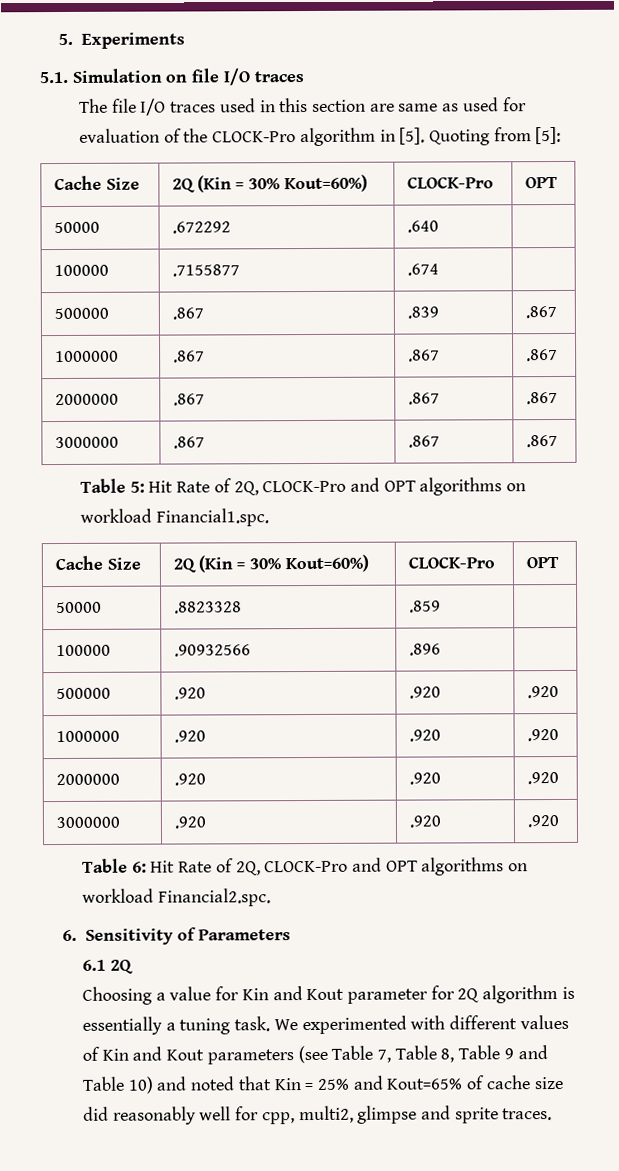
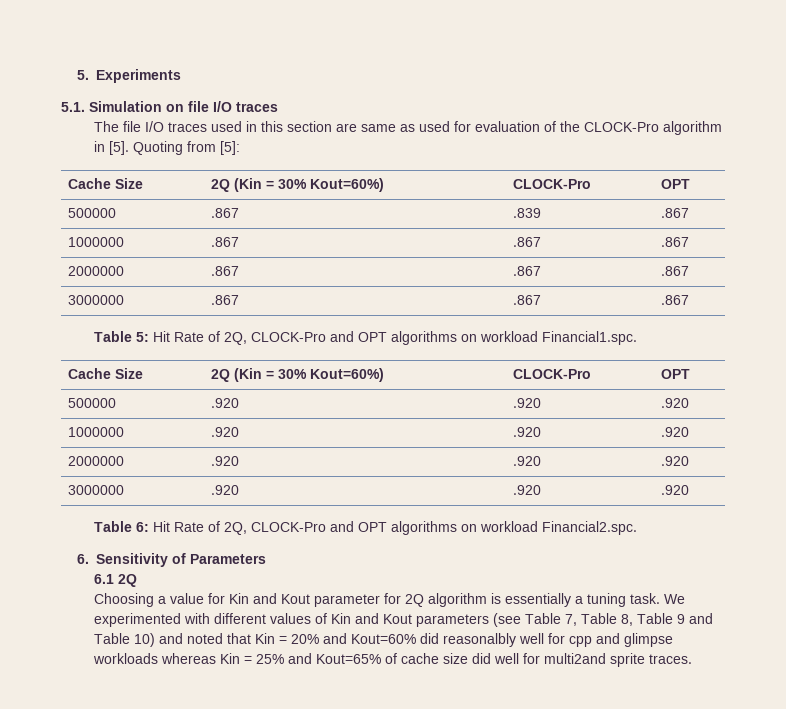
[53,221,100,234] [171,221,231,234] [406,220,439,233] [53,264,109,277] [171,264,240,277] [406,263,439,276] // 50000 | .672292 | .640 | // 100000 | .7155877 | .674 | -> (691, 184) none
[55,601,102,614] [173,601,242,614] [408,600,441,613] [55,644,111,657] [173,644,251,657] [408,643,441,656] // 50000 | .8823328 | .859 | // 100000 | .90932566 | .896 | -> (691, 374) none
(315, 1086) none -> [290,633,673,647] [92,653,252,664] 20% and Kout=60% did reasonalbly well for cpp and glimpse workloads whereas Kin =
[112,1105,451,1125] reasonably well for cpp, multi2, glimpse and -> [493,653,606,664] well for multi2and

